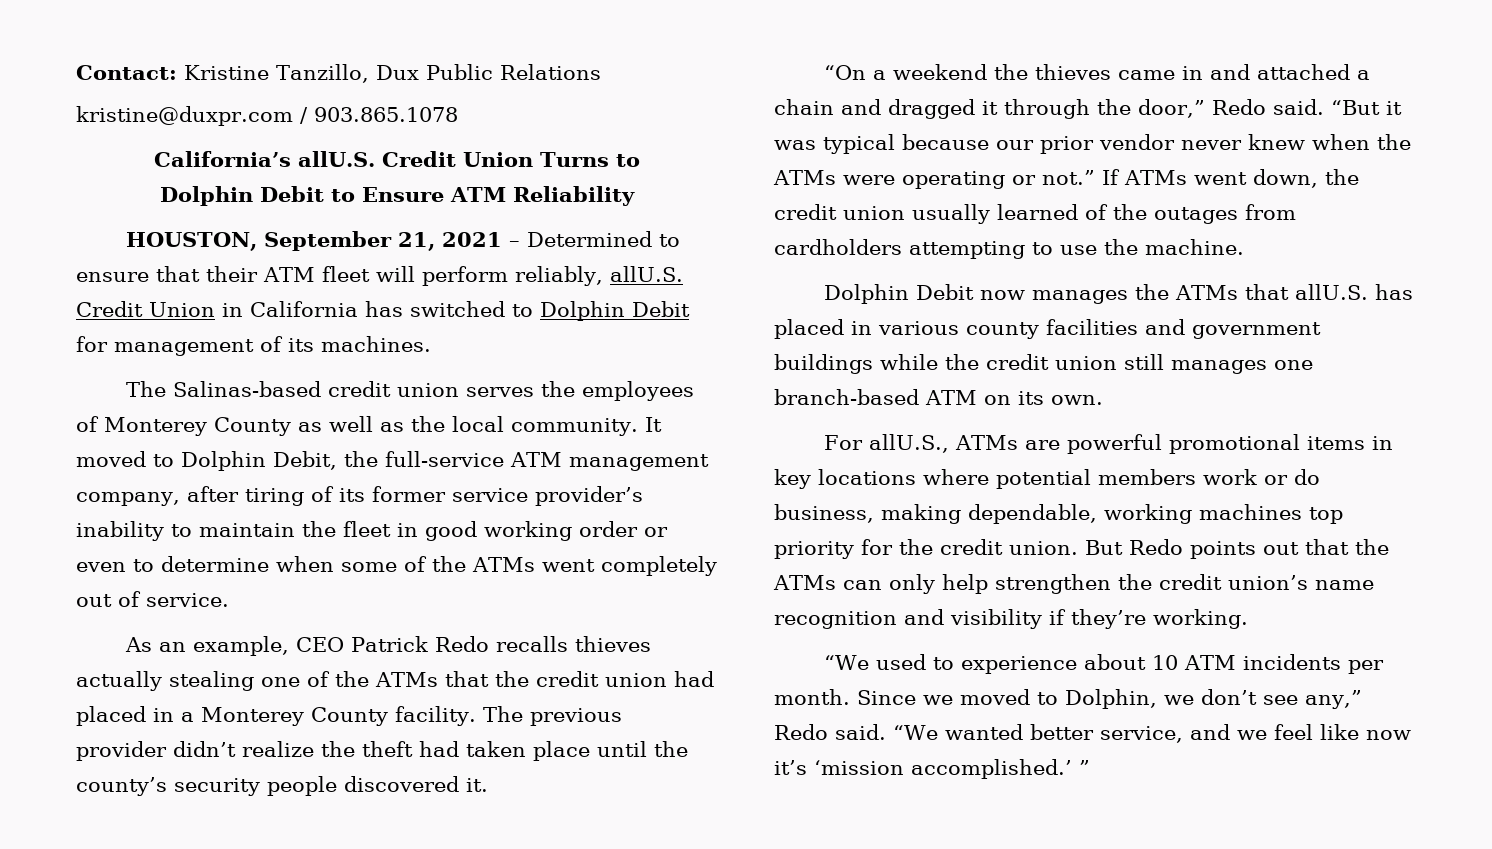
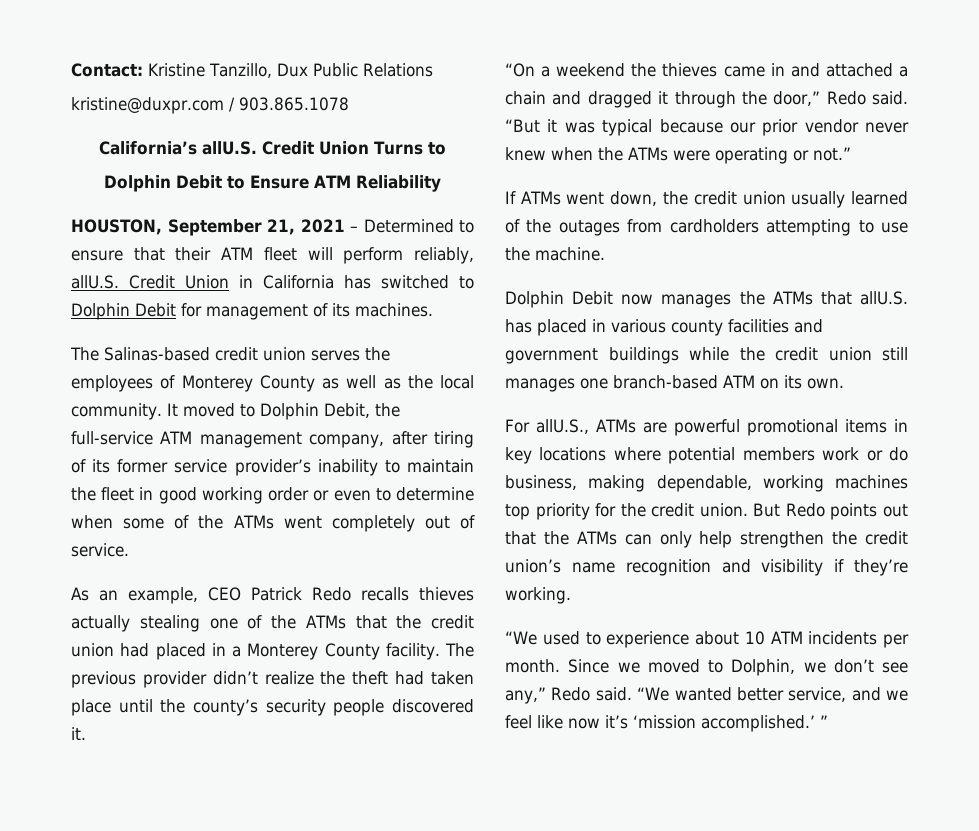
(1095, 177) none -> (851, 154) //

